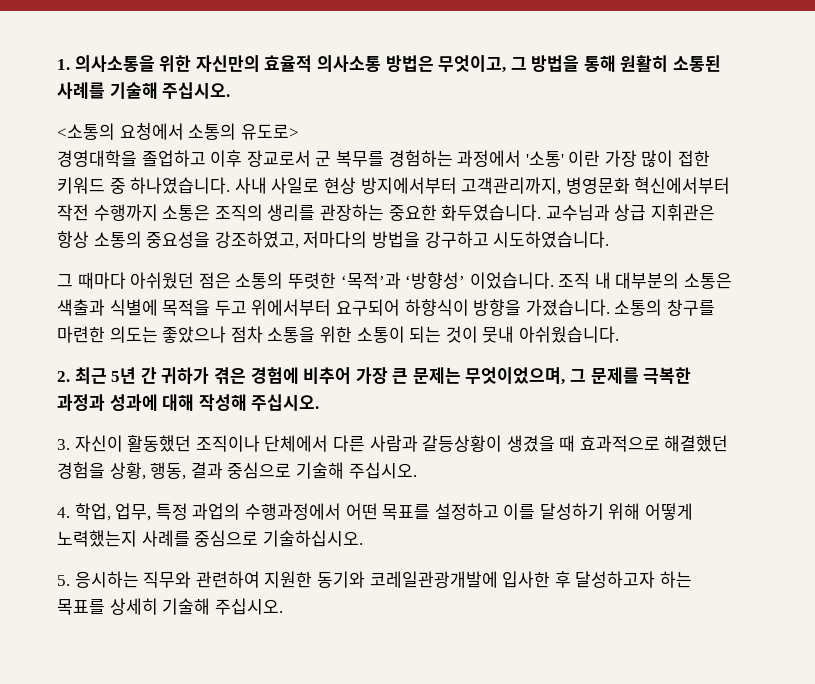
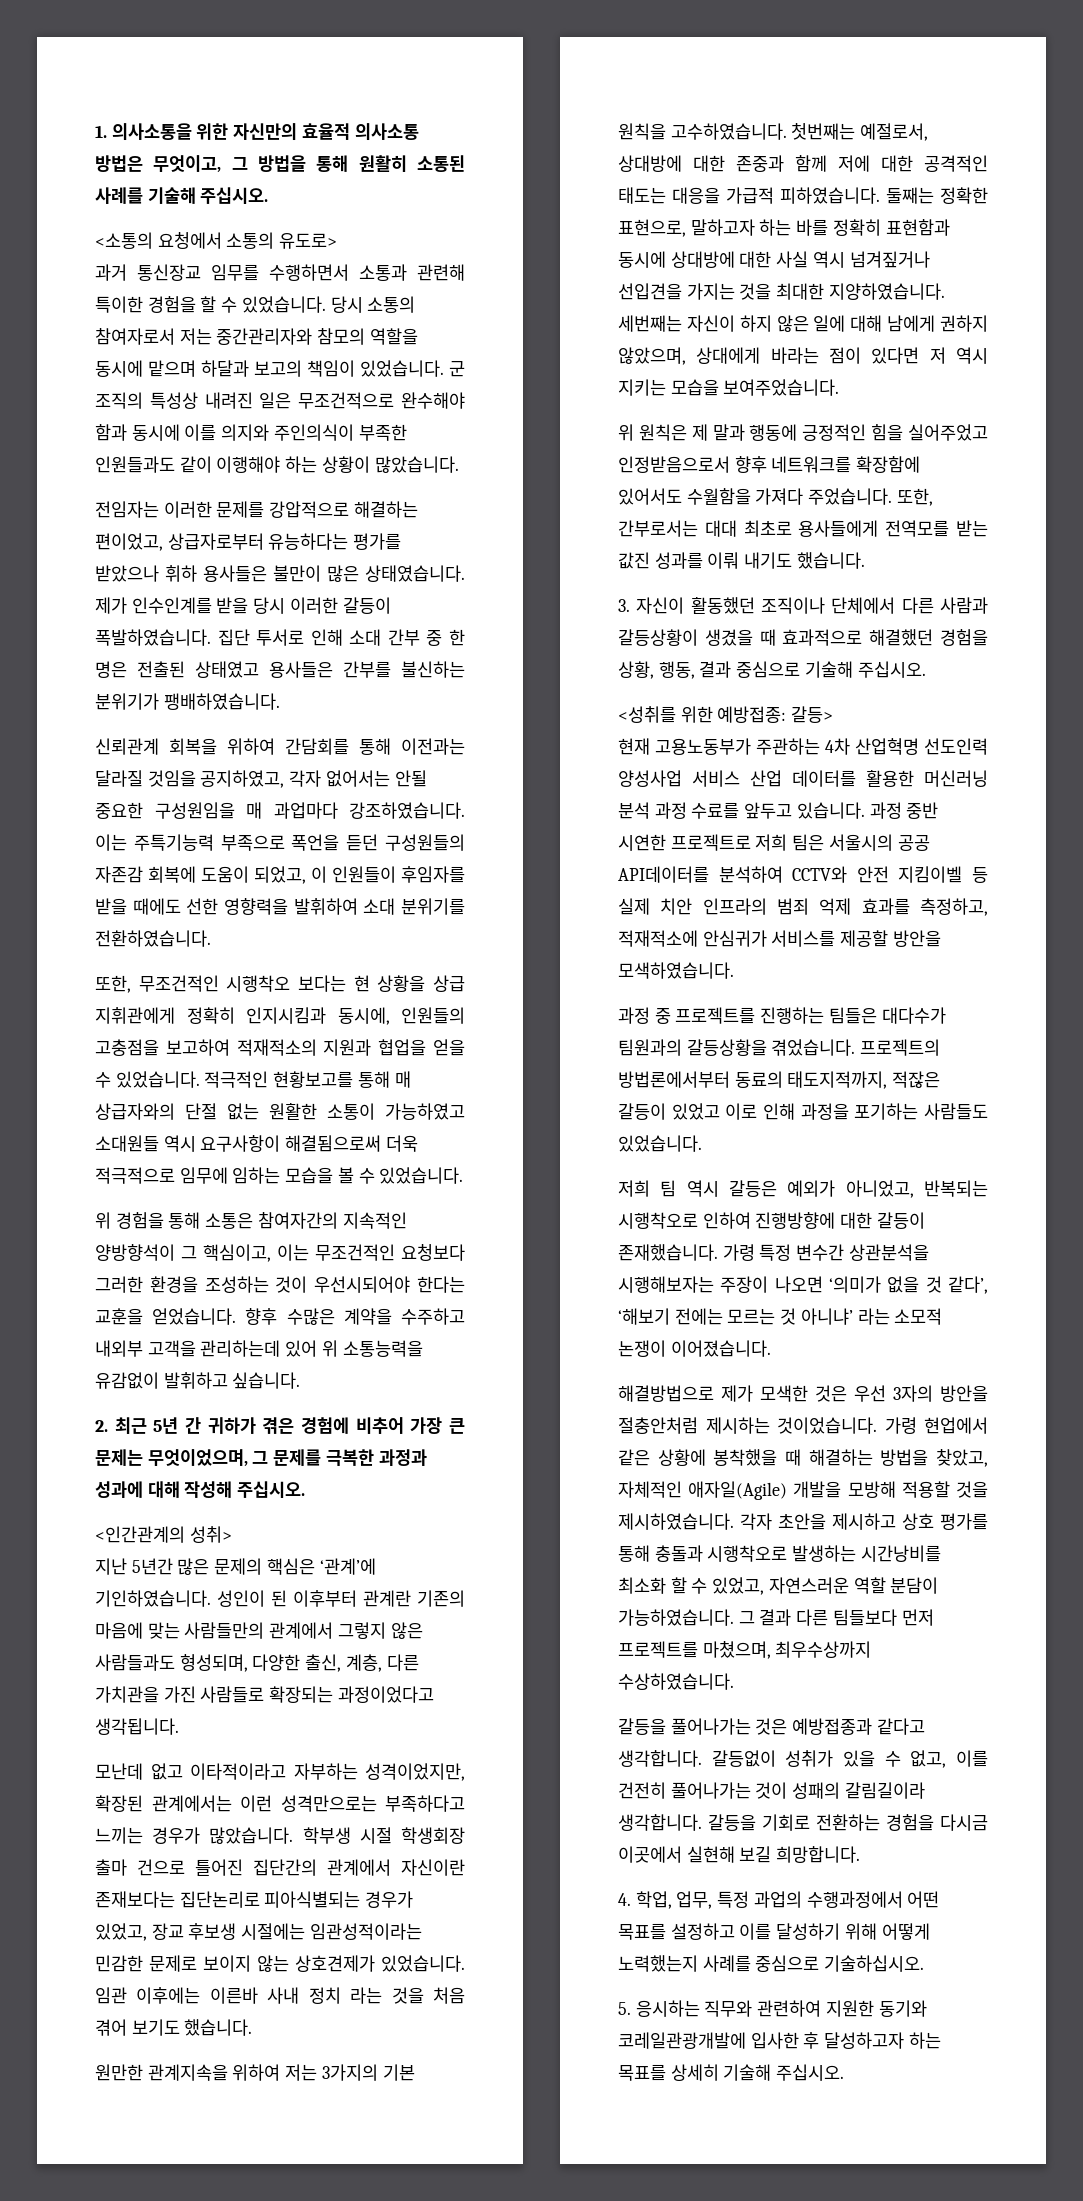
[57,150,711,167] [57,177,731,195] [57,204,715,221] [57,231,610,249] [57,272,733,289] [57,299,715,316] [57,326,619,343] 경영대학을 졸업하고 이후 장교로서 군 복무를 경험하는 과정에서 '소통' 이란 가장 많이 접한 키워드 중 하나였습니다. 사내 사일로 현상 방지에서부터 고객관리까지, 병영문화 혁신에서부터 작전 수행까지 소통은 조직의 생리를 관장하는 중요한 화두였습니다. 교수님과 상급 지휘관은 항상 소통의 중요성을 강조하였고, 저마다의 방법을 강구하고 시도하였습니다. // 그 때마다 아쉬웠던 점은 소통의 뚜렷한 ‘목적’과 ‘방향성’ 이었습니다. 조직 내 대부분의 소통은 색출과 식별에 목적을 두고 위에서부터 요구되어 하향식이 방향을 가졌습니다. 소통의 창구를 마련한 의도는 좋았으나 점차 소통을 위한 소통이 되는 것이 뭇내 아쉬웠습니다. -> [95,264,465,281] [95,296,416,313] [95,328,418,345] [95,360,465,377] [95,392,466,409] [95,424,407,441] [95,456,459,473] [95,501,418,518] [95,533,402,551] [95,565,465,582] [95,597,391,614] [95,629,465,646] [95,661,465,678] [95,693,280,710] [95,738,465,755] [95,770,427,788] [95,802,465,819] [95,834,466,851] [95,866,465,884] [95,898,466,915] [95,930,211,947] [95,975,465,993] [95,1007,465,1025] [95,1039,466,1056] [95,1071,411,1088] [95,1103,465,1120] [95,1135,418,1152] [95,1167,464,1184] [95,1212,407,1229] [95,1244,465,1262] [95,1276,466,1293] [95,1308,465,1325] [95,1340,423,1357] [95,1372,301,1389] 과거 통신장교 임무를 수행하면서 소통과 관련해 특이한 경험을 할 수 있었습니다. 당시 소통의 참여자로서 저는 중간관리자와 참모의 역할을 동시에 맡으며 하달과 보고의 책임이 있었습니다. 군 조직의 특성상 내려진 일은 무조건적으로 완수해야 함과 동시에 이를 의지와 주인의식이 부족한 인원들과도 같이 이행해야 하는 상황이 많았습니다. // 전임자는 이러한 문제를 강압적으로 해결하는 편이었고, 상급자로부터 유능하다는 평가를 받았으나 휘하 용사들은 불만이 많은 상태였습니다. 제가 인수인계를 받을 당시 이러한 갈등이 폭발하였습니다. 집단 투서로 인해 소대 간부 중 한 명은 전출된 상태였고 용사들은 간부를 불신하는 분위기가 팽배하였습니다. // 신뢰관계 회복을 위하여 간담회를 통해 이전과는 달라질 것임을 공지하였고, 각자 없어서는 안될 중요한 구성원임을 매 과업마다 강조하였습니다. 이는 주특기능력 부족으로 폭언을 듣던 구성원들의 자존감 회복에 도움이 되었고, 이 인원들이 후임자를 받을 때에도 선한 영향력을 발휘하여 소대 분위기를 전환하였습니다. // 또한, 무조건적인 시행착오 보다는 현 상황을 상급 지휘관에게 정확히 인지시킴과 동시에, 인원들의 고충점을 보고하여 적재적소의 지원과 협업을 얻을 수 있었습니다. 적극적인 현황보고를 통해 매 상급자와의 단절 없는 원활한 소통이 가능하였고 소대원들 역시 요구사항이 해결됨으로써 더욱 적극적으로 임무에 임하는 모습을 볼 수 있었습니다. // 위 경험을 통해 소통은 참여자간의 지속적인 양방향석이 그 핵심이고, 이는 무조건적인 요청보다 그러한 환경을 조성하는 것이 우선시되어야 한다는 교훈을 얻었습니다. 향후 수많은 계약을 수주하고 내외부 고객을 관리하는데 있어 위 소통능력을 유감없이 발휘하고 싶습니다.
(320, 402) none -> [95,1526,232,1543] [95,1558,376,1575] [95,1590,465,1607] [95,1622,423,1639] [95,1654,419,1672] [95,1686,434,1703] [95,1718,179,1735] [95,1763,465,1781] [95,1795,465,1812] [95,1827,465,1844] [95,1859,465,1876] [95,1891,414,1908] [95,1923,422,1941] [95,1955,465,1972] [95,1987,466,2004] [95,2019,253,2036] [95,2064,415,2081] [618,123,929,141] [618,155,988,172] [618,187,988,204] [618,219,950,237] [618,251,930,268] [618,283,945,300] [618,315,988,332] [618,347,988,365] [618,379,840,396] [618,424,988,441] [618,456,921,473] [618,488,933,506] [618,520,988,537] [618,552,865,569] // <인간관계의 성취> // 지난 5년간 많은 문제의 핵심은 ‘관계’에 기인하였습니다. 성인이 된 이후부터 관계란 기존의 마음에 맞는 사람들만의 관계에서 그렇지 않은 사람들과도 형성되며, 다양한 출신, 계층, 다른 가치관을 가진 사람들로 확장되는 과정이었다고 생각됩니다. // 모난데 없고 이타적이라고 자부하는 성격이었지만, 확장된 관계에서는 이런 성격만으로는 부족하다고 느끼는 경우가 많았습니다. 학부생 시절 학생회장 출마 건으로 틀어진 집단간의 관계에서 자신이란 존재보다는 집단논리로 피아식별되는 경우가 있었고, 장교 후보생 시절에는 임관성적이라는 민감한 문제로 보이지 않는 상호견제가 있었습니다. 임관 이후에는 이른바 사내 정치 라는 것을 처음 겪어 보기도 했습니다. // 원만한 관계지속을 위하여 저는 3가지의 기본 원칙을 고수하였습니다. 첫번째는 예절로서, 상대방에 대한 존중과 함께 저에 대한 공격적인 태도는 대응을 가급적 피하였습니다. 둘째는 정확한 표현으로, 말하고자 하는 바를 정확히 표현함과 동시에 상대방에 대한 사실 역시 넘겨짚거나 선입견을 가지는 것을 최대한 지양하였습니다. 세번째는 자신이 하지 않은 일에 대해 남에게 권하지 않았으며, 상대에게 바라는 점이 있다면 저 역시 지키는 모습을 보여주었습니다. // 위 원칙은 제 말과 행동에 긍정적인 힘을 실어주었고 인정받음으로서 향후 네트워크를 확장함에 있어서도 수월함을 가져다 주었습니다. 또한, 간부로서는 대대 최초로 용사들에게 전역모를 받는 값진 성과를 이뤄 내기도 했습니다.
(417, 470) none -> [618,706,834,723] [618,738,988,755] [618,770,988,787] [618,802,939,819] [618,834,930,851] [618,866,988,883] [618,898,988,916] [618,930,941,947] [618,962,734,979] [618,1007,946,1024] [618,1039,941,1056] [618,1071,941,1089] [618,1103,988,1120] [618,1135,702,1152] [618,1180,988,1198] [618,1212,925,1229] [618,1244,929,1261] [618,1276,988,1294] [618,1308,943,1325] [618,1340,771,1357] [618,1385,988,1402] [618,1417,988,1434] [618,1449,988,1467] [618,1481,988,1500] [618,1513,988,1530] [618,1545,941,1562] [618,1577,939,1595] [618,1609,934,1626] [618,1641,872,1659] [618,1673,734,1690] [618,1718,925,1735] [618,1750,988,1768] [618,1782,925,1799] [618,1814,988,1831] [618,1846,861,1863] // <성취를 위한 예방접종: 갈등> // 현재 고용노동부가 주관하는 4차 산업혁명 선도인력 양성사업 서비스 산업 데이터를 활용한 머신러닝 분석 과정 수료를 앞두고 있습니다. 과정 중반 시연한 프로젝트로 저희 팀은 서울시의 공공 API데이터를 분석하여 CCTV와 안전 지킴이벨 등 실제 치안 인프라의 범죄 억제 효과를 측정하고, 적재적소에 안심귀가 서비스를 제공할 방안을 모색하였습니다. // 과정 중 프로젝트를 진행하는 팀들은 대다수가 팀원과의 갈등상황을 겪었습니다. 프로젝트의 방법론에서부터 동료의 태도지적까지, 적잖은 갈등이 있었고 이로 인해 과정을 포기하는 사람들도 있었습니다. // 저희 팀 역시 갈등은 예외가 아니었고, 반복되는 시행착오로 인하여 진행방향에 대한 갈등이 존재했습니다. 가령 특정 변수간 상관분석을 시행해보자는 주장이 나오면 ‘의미가 없을 것 같다’, ‘해보기 전에는 모르는 것 아니냐’ 라는 소모적 논쟁이 이어졌습니다. // 해결방법으로 제가 모색한 것은 우선 3자의 방안을 절충안처럼 제시하는 것이었습니다. 가령 현업에서 같은 상황에 봉착했을 때 해결하는 방법을 찾았고, 자체적인 애자일(Agile) 개발을 모방해 적용할 것을 제시하였습니다. 각자 초안을 제시하고 상호 평가를 통해 충돌과 시행착오로 발생하는 시간낭비를 최소화 할 수 있었고, 자연스러운 역할 분담이 가능하였습니다. 그 결과 다른 팀들보다 먼저 프로젝트를 마쳤으며, 최우수상까지 수상하였습니다. // 갈등을 풀어나가는 것은 예방접종과 같다고 생각합니다. 갈등없이 성취가 있을 수 없고, 이를 건전히 풀어나가는 것이 성패의 갈림길이라 생각합니다. 갈등을 기회로 전환하는 경험을 다시금 이곳에서 실현해 보길 희망합니다.

